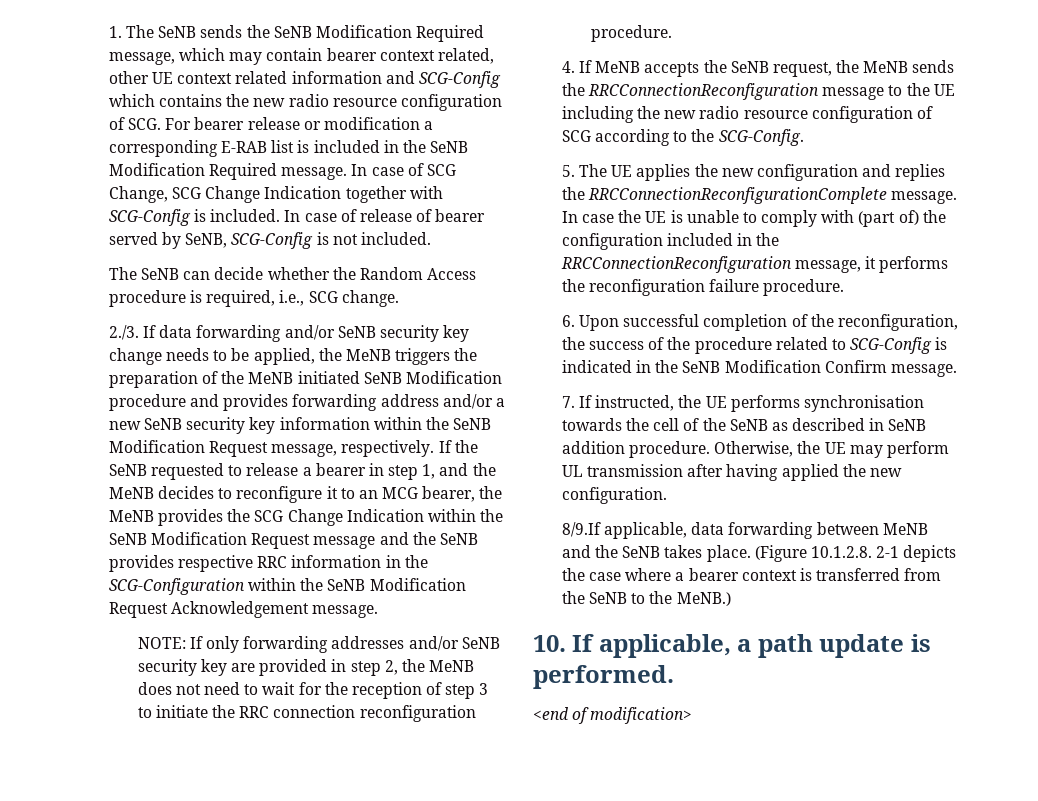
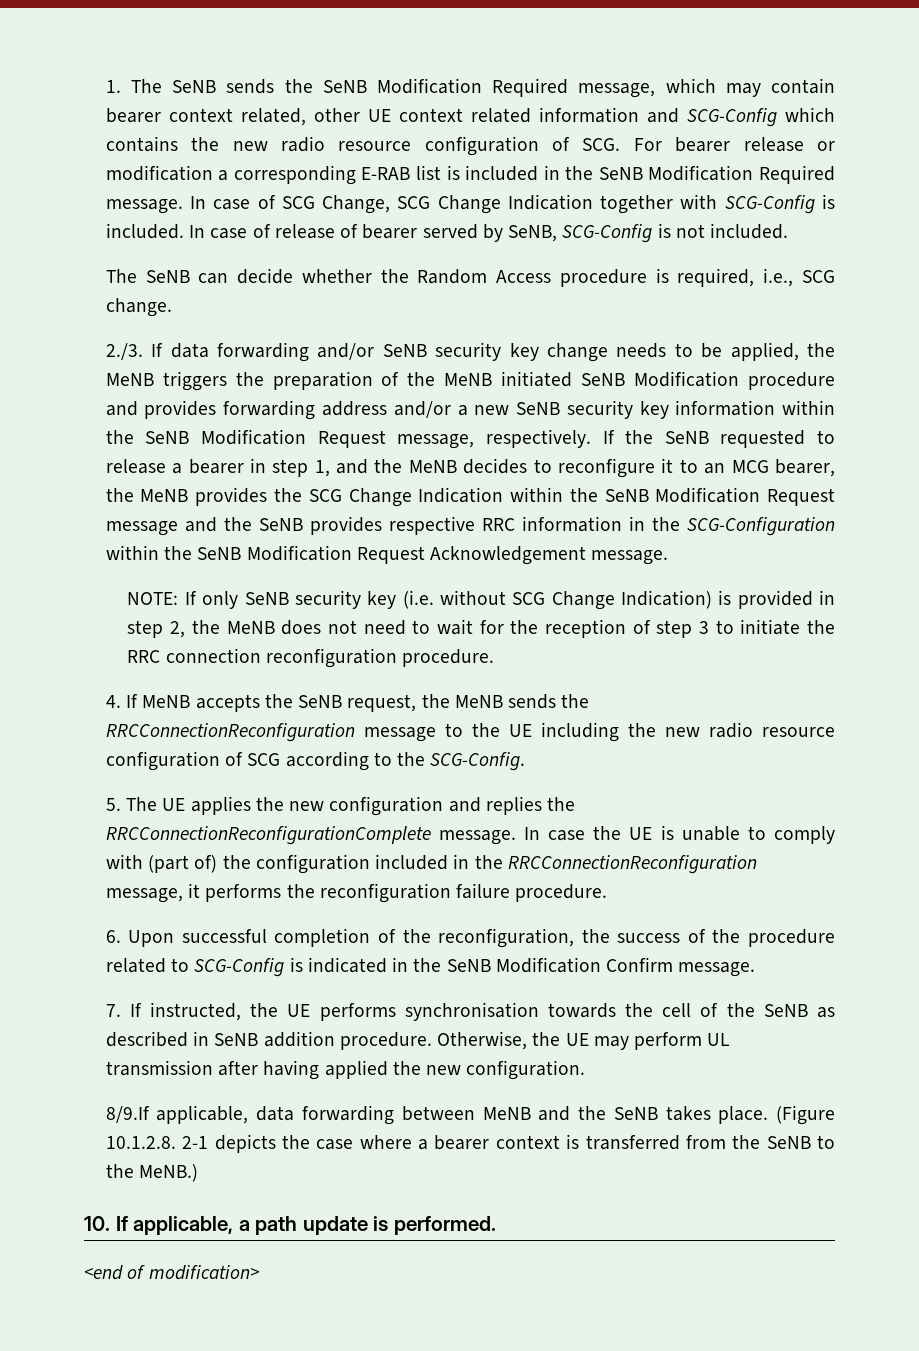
[243,636,500,653] [137,659,255,676] forwarding addresses and/or SeNB security key are -> [244,590,732,610] SeNB security key (i.e. without SCG Change Indication) is

